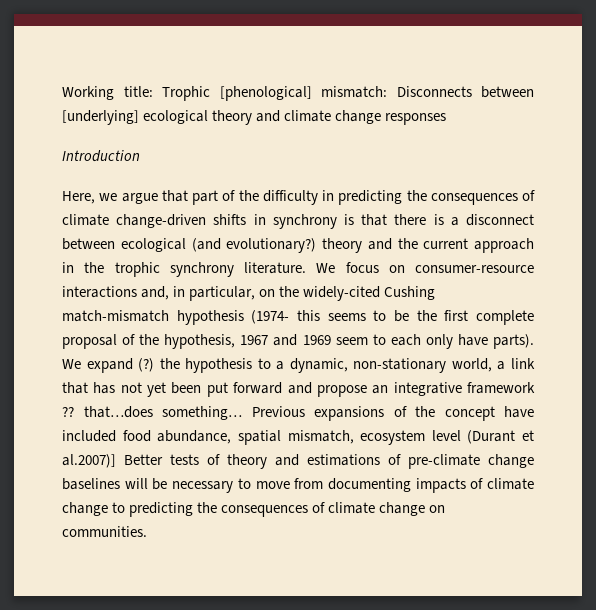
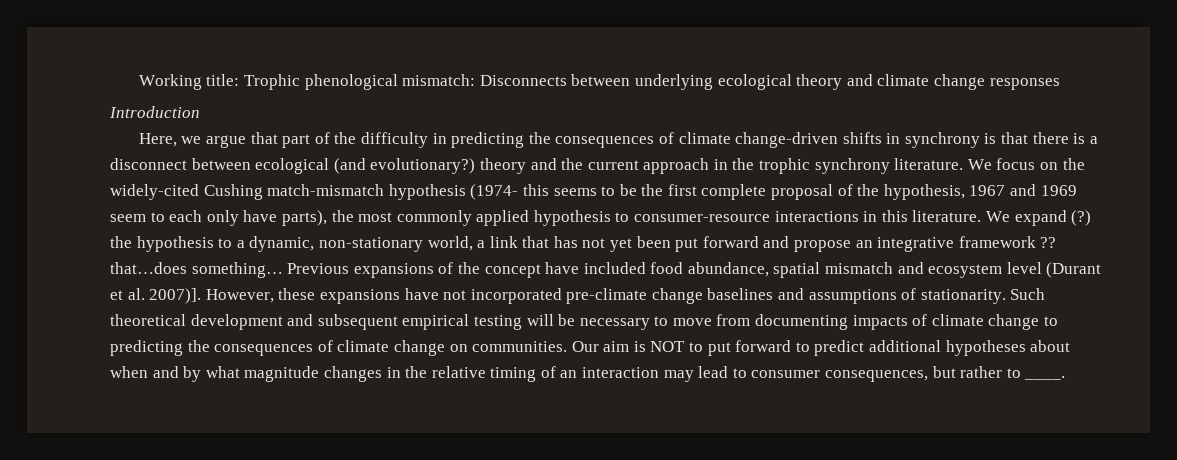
[219,86,312,101] [phenological] -> [304,74,398,90] phenological
[62,110,139,125] [underlying] -> [634,74,713,90] underlying
[415,265,534,273] [62,286,276,301] consumer-resource interactions and, in particular, on -> (1059, 166) none
[492,334,534,349] parts). -> [281,210,982,226] parts), the most commonly applied hypothesis to consumer-resource interactions in this literature.
[287,430,354,444] mismatch, -> [825,262,924,274] mismatch and
[62,454,534,469] [62,478,120,490] al.2007)] Better tests of theory and estimations of pre-climate change baselines -> [127,288,1046,304] [110,314,522,330] al. 2007)]. However, these expansions have not incorporated pre-climate change baselines and assumptions of stationarity. Such theoretical development and subsequent empirical testing
(147, 531) none -> [571,340,1071,356] [110,366,1066,382] Our aim is NOT to put forward to predict additional hypotheses about when and by what magnitude changes in the relative timing of an interaction may lead to consumer consequences, but rather to ____.

